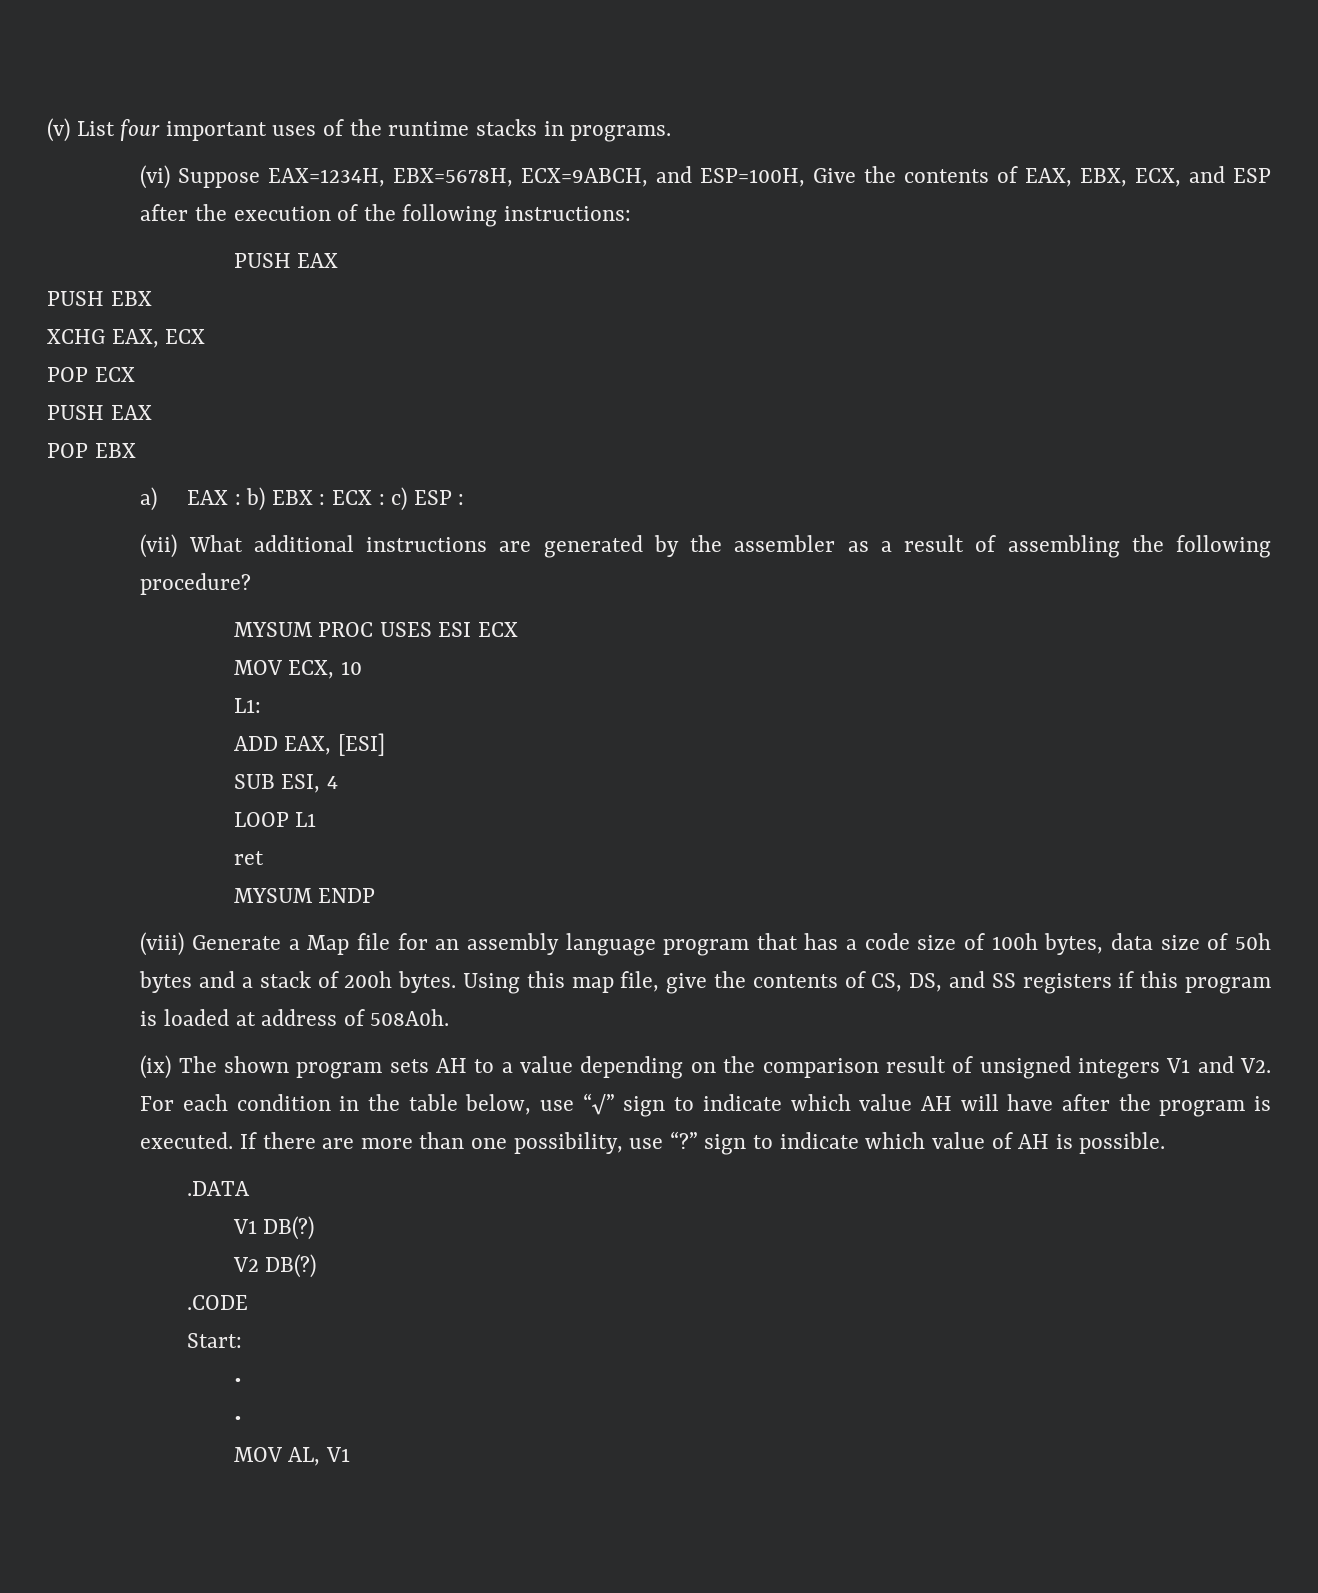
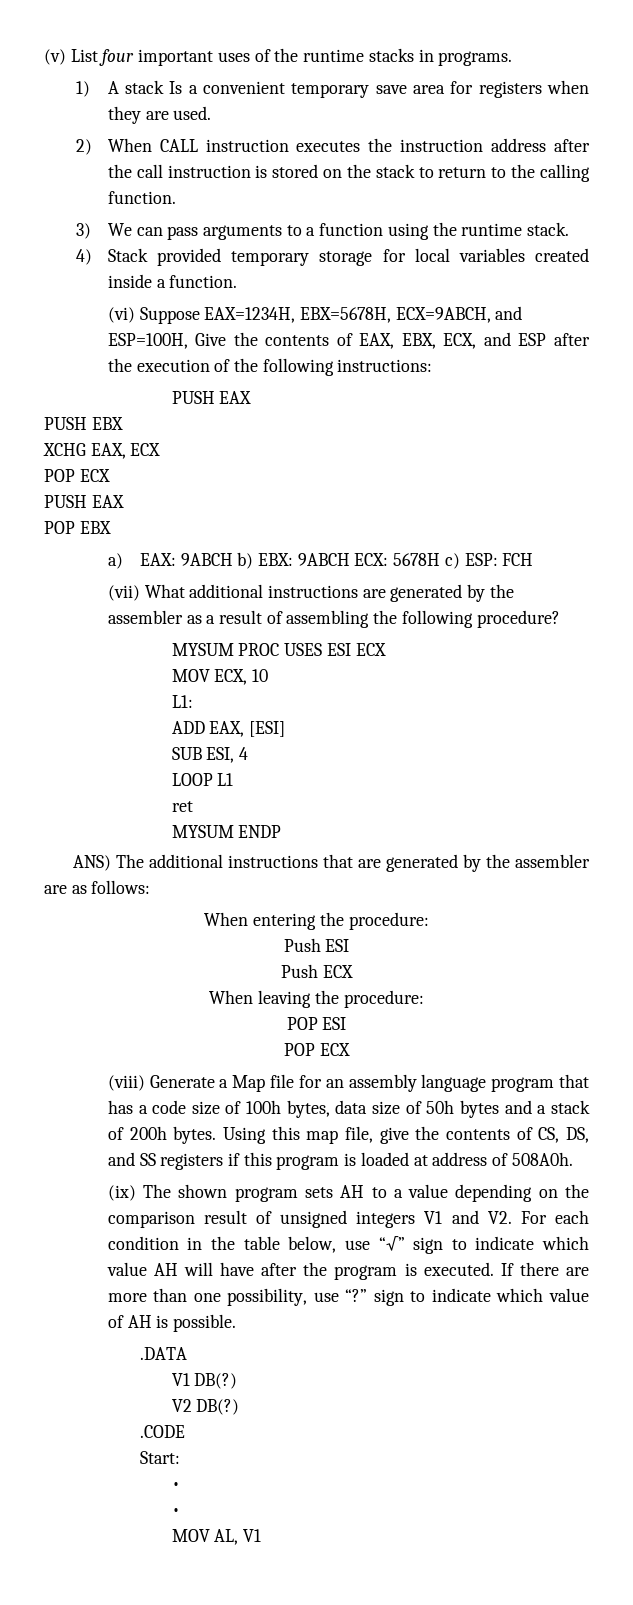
(672, 133) none -> [75,80,589,98] [107,106,212,124] [75,138,591,155] [107,164,591,182] [107,191,176,204] [75,222,570,240] [75,248,589,266] [107,274,238,288] // 1) A stack Is a convenient temporary save area for registers when they are used. // 2) When CALL instruction executes the instruction address after the call instruction is stored on the stack to return to the calling function. // 3) We can pass arguments to a function using the runtime stack. // 4) Stack provided temporary storage for local variables created inside a function.
[186,487,465,511] EAX : b) EBX : ECX : c) ESP : -> [139,552,534,569] EAX: 9ABCH b) EBX: 9ABCH ECX: 5678H c) ESP: FCH
(376, 895) none -> [73,854,590,872] [44,880,151,894] [204,912,429,930] [283,938,350,952] [281,964,353,978] [209,990,424,1008] [286,1017,347,1030] [284,1043,350,1056] // ANS) The additional instructions that are generated by the assembler are as follows: // When entering the procedure: // Push ESI // Push ECX // When leaving the procedure: // POP ESI // POP ECX

